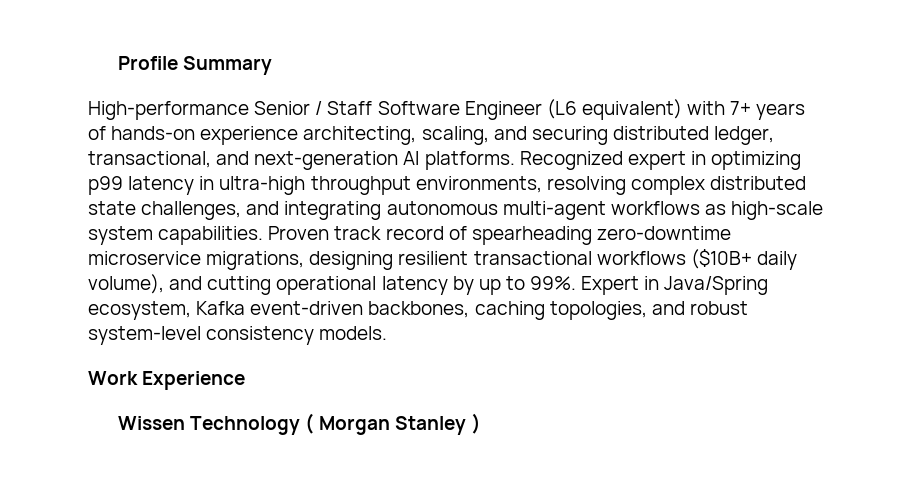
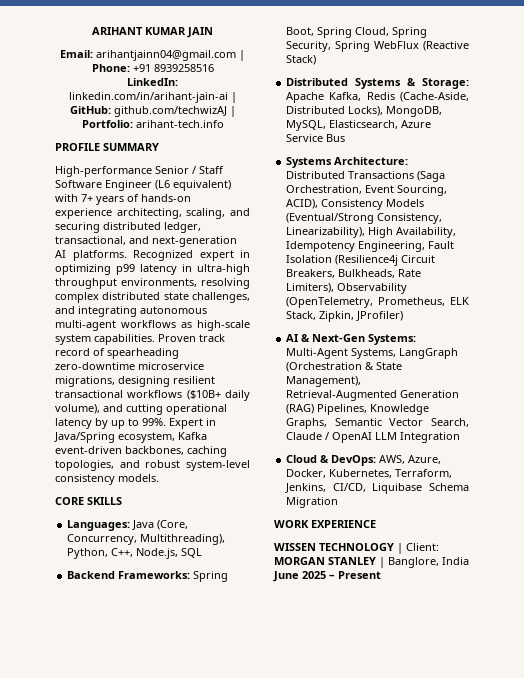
[117,56,272,75] Profile Summary -> [92,27,213,38] [60,50,245,61] [91,64,214,72] [127,78,178,86] [68,92,237,103] [69,106,236,117] [81,120,224,128] [55,143,159,151] ARIHANT KUMAR JAIN // Email: arihantjainn04@gmail.com | Phone: +91 8939258516 // LinkedIn: linkedin.com/in/arihant-jain-ai | GitHub: github.com/techwizAJ | Portfolio: arihant-tech.info // PROFILE SUMMARY
[88,371,246,390] [117,413,481,435] Work Experience // Wissen Technology ( Morgan Stanley ) -> [55,497,122,505] [67,520,189,531] [67,534,226,545] [67,548,203,559] [67,571,229,582] [286,27,428,38] [286,41,469,52] [286,55,317,65] [286,78,469,89] [286,92,469,103] [286,106,443,117] [286,120,432,131] [286,134,346,142] [286,157,409,168] [286,171,446,182] [286,185,448,196] [286,199,425,210] [286,213,443,224] [286,227,457,238] [286,241,455,252] [286,255,436,266] [286,269,422,278] [286,283,408,294] [286,297,469,308] [286,311,404,322] [286,334,417,345] [286,348,459,359] [286,362,403,372] [286,376,362,387] [286,390,460,401] [286,404,430,415] [286,418,469,429] [286,432,461,443] [286,455,442,466] [286,469,453,478] [285,483,469,494] [286,497,339,508] [274,520,376,528] [274,543,439,554] [274,557,469,568] [273,571,381,582] CORE SKILLS // Languages: Java (Core, Concurrency, Multithreading), Python, C++, Node.js, SQL // Backend Frameworks: Spring Boot, Spring Cloud, Spring Security, Spring WebFlux (Reactive Stack) // Distributed Systems & Storage: Apache Kafka, Redis (Cache-Aside, Distributed Locks), MongoDB, MySQL, Elasticsearch, Azure Service Bus // Systems Architecture: Distributed Transactions (Saga Orchestration, Event Sourcing, ACID), Consistency Models (Eventual/Strong Consistency, Linearizability), High Availability, Idempotency Engineering, Fault Isolation (Resilience4j Circuit Breakers, Bulkheads, Rate Limiters), Observability (OpenTelemetry, Prometheus, ELK Stack, Zipkin, JProfiler) // AI & Next-Gen Systems: Multi-Agent Systems, LangGraph (Orchestration & State Management), Retrieval-Augmented Generation (RAG) Pipelines, Knowledge Graphs, Semantic Vector Search, Claude / OpenAI LLM Integration // Cloud & DevOps: AWS, Azure, Docker, Kubernetes, Terraform, Jenkins, CI/CD, Liquibase Schema Migration // WORK EXPERIENCE // WISSEN TECHNOLOGY | Client: MORGAN STANLEY | Banglore, India June 2025 – Present

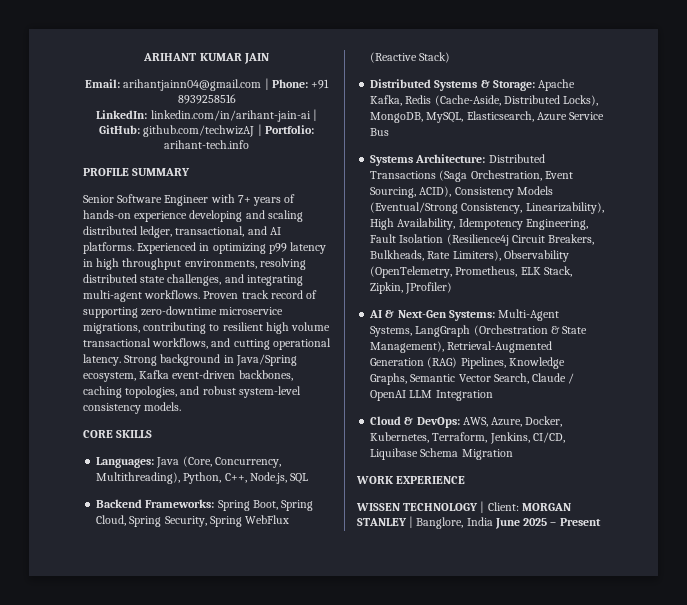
[55,166,224,177] [55,180,231,191] High-performance Senior / Staff Software Engineer (L6 equivalent) -> [83,194,209,206] Senior Software Engineer
[116,208,250,219] [55,222,100,233] architecting, scaling, and securing -> [189,210,303,222] developing and scaling
[152,236,237,247] next-generation -> (267, 230) none
[133,250,234,261] Recognized expert -> [137,242,197,254] Experienced
[197,264,250,275] ultra-high -> [96,258,120,270] high
[55,292,99,303] complex -> (306, 264) none
[140,306,207,314] [55,320,250,331] [55,334,155,345] autonomous multi-agent workflows as high-scale system capabilities. -> [83,290,201,302] multi-agent workflows.
[107,348,179,359] spearheading -> [83,307,138,318] supporting
[118,376,215,387] [55,390,250,401] [55,404,227,415] [55,418,203,429] designing resilient transactional workflows ($10B+ daily volume), and cutting operational latency by up to 99%. Expert -> [143,322,331,334] [83,338,331,350] [83,354,221,366] contributing to resilient high volume transactional workflows, and cutting operational latency. Strong background

